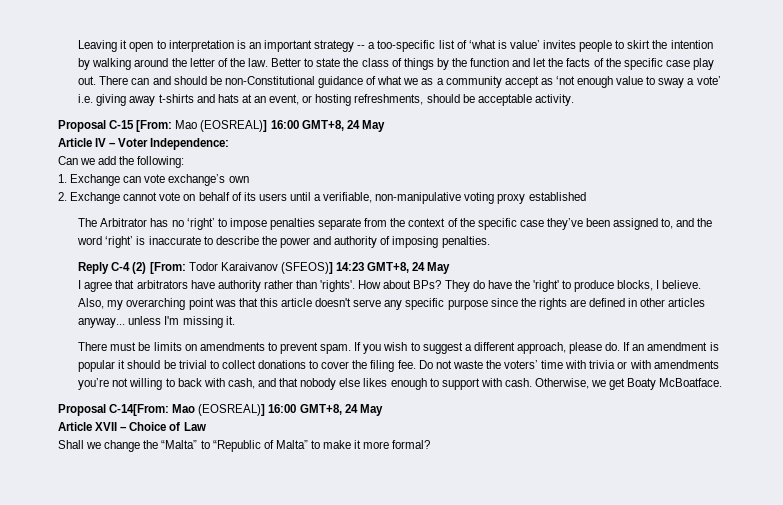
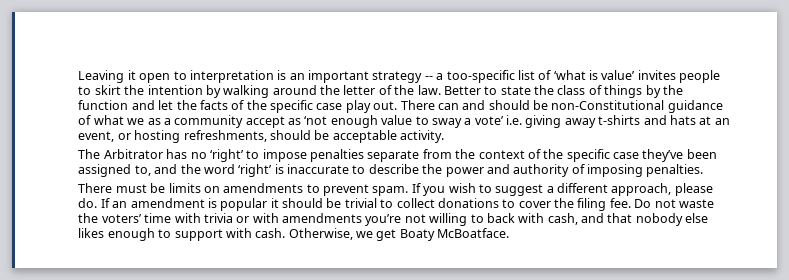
[58,120,385,132] [58,138,230,150] [58,156,185,168] [58,174,249,186] [58,192,586,204] // Proposal C-15 [From: Mao (EOSREAL)] 16:00 GMT+8, 24 May // Article IV – Voter Independence: // Can we add the following: // 1. Exchange can vote exchange’s own // 2. Exchange cannot vote on behalf of its users until a verifiable, non-manipulative voting proxy established -> (445, 136) none
[78,262,451,274] [78,280,702,292] [78,298,706,310] [78,316,235,328] // Reply C-4 (2) [From: Todor Karaivanov (SFEOS)] 14:23 GMT+8, 24 May // I agree that arbitrators have authority rather than 'rights'. How about BPs? They do have the 'right' to produce blocks, I believe. Also, my overarching point was that this article doesn't serve any specific purpose since the rights are defined in other articles anyway... unless I'm missing it. -> (704, 170) none
[58,404,383,416] [58,422,206,431] [58,440,431,452] // Proposal C-14[From: Mao (EOSREAL)] 16:00 GMT+8, 24 May // Article XVII – Choice of Law // Shall we change the “Malta” to “Republic of Malta” to make it more formal? -> (510, 233) none

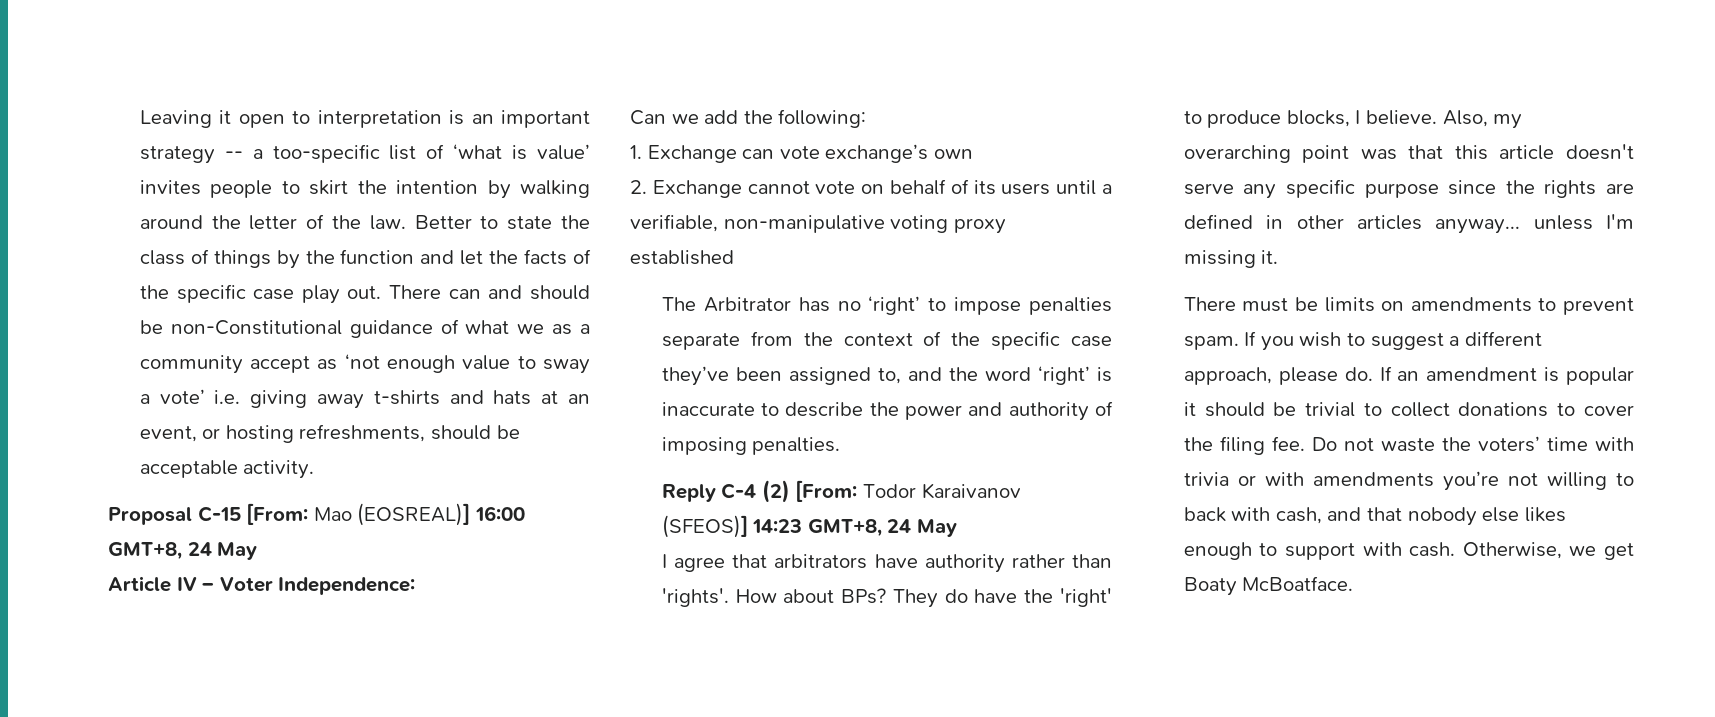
(445, 136) none -> [108,503,525,526] [108,542,258,560] [108,576,416,595] [630,109,867,128] [630,144,973,163] [630,179,1112,198] [630,214,1006,234] [630,250,734,265] // Proposal C-15 [From: Mao (EOSREAL)] 16:00 GMT+8, 24 May // Article IV – Voter Independence: // Can we add the following: // 1. Exchange can vote exchange’s own // 2. Exchange cannot vote on behalf of its users until a verifiable, non-manipulative voting proxy established
(704, 170) none -> [661,480,1021,503] [661,515,958,538] [661,554,1112,573] [661,588,1112,608] [1183,110,1523,129] [1183,144,1634,163] [1183,179,1634,199] [1183,214,1634,234] [1183,250,1279,268] // Reply C-4 (2) [From: Todor Karaivanov (SFEOS)] 14:23 GMT+8, 24 May // I agree that arbitrators have authority rather than 'rights'. How about BPs? They do have the 'right' to produce blocks, I believe. Also, my overarching point was that this article doesn't serve any specific purpose since the rights are defined in other articles anyway... unless I'm missing it.

